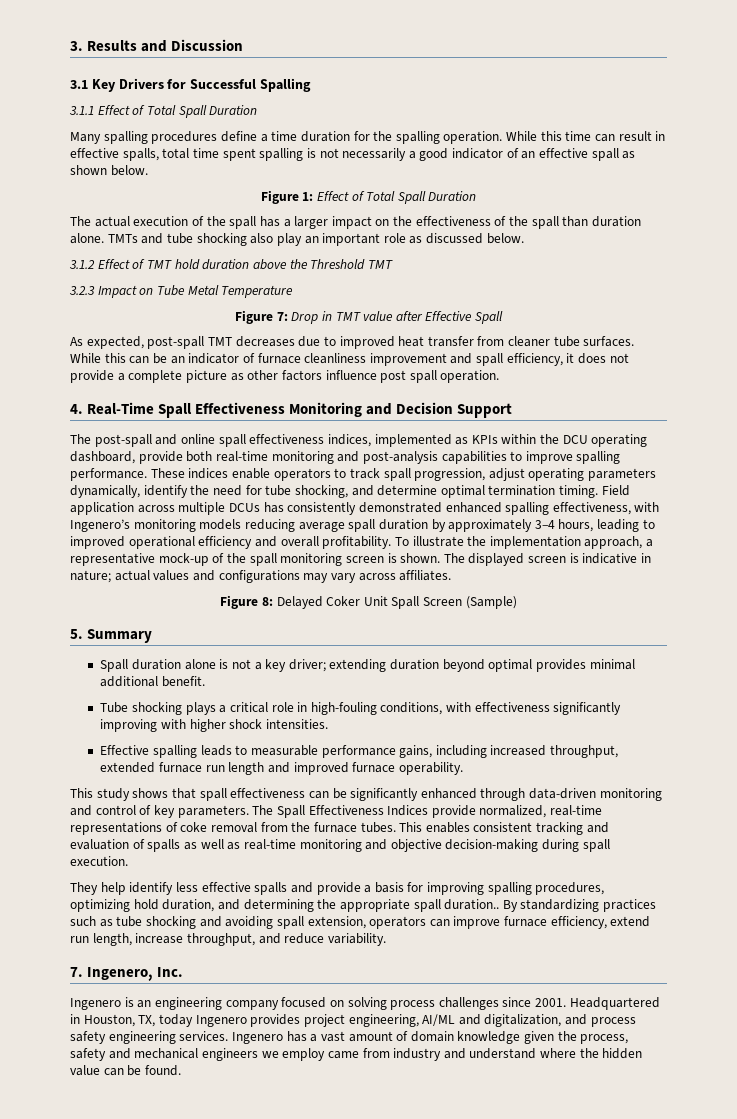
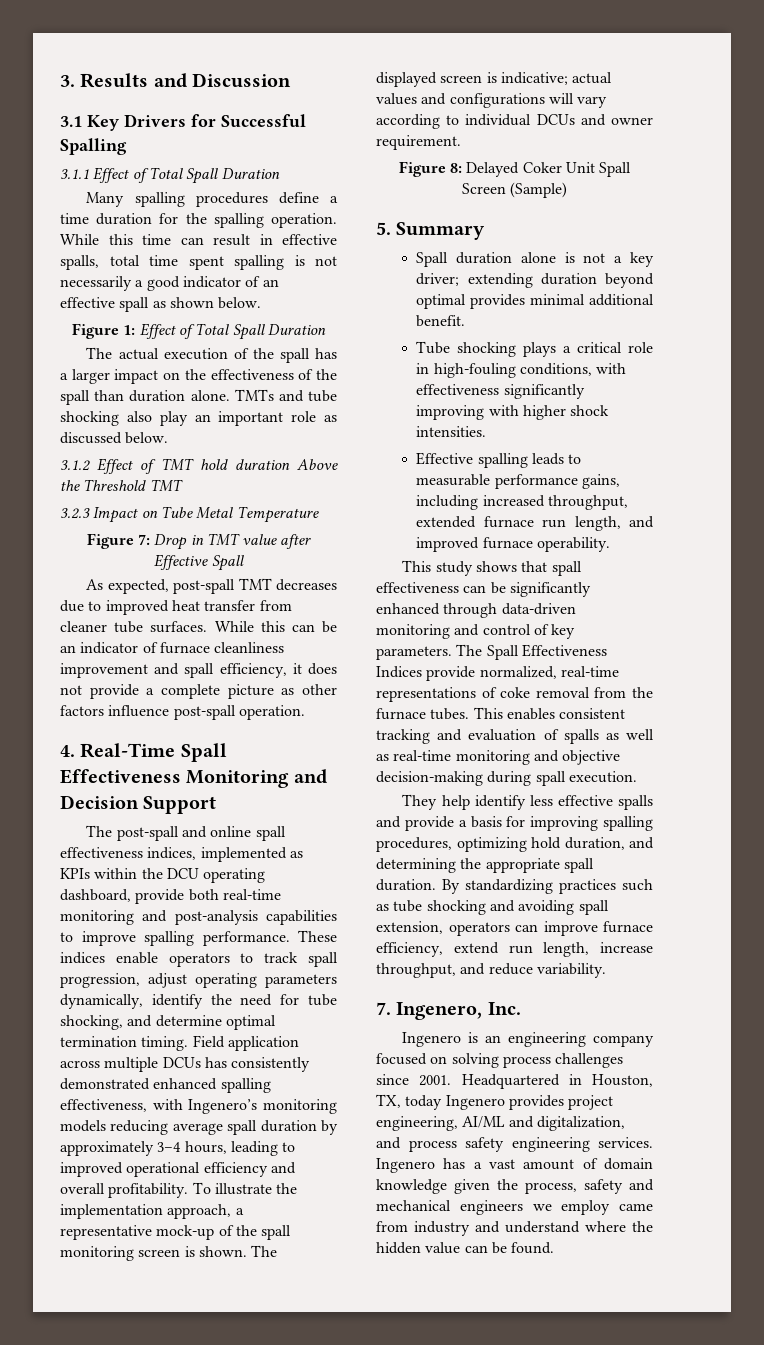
[252,259,287,270] above -> [296,459,338,470] Above
[380,370,437,383] post spall -> [173,705,236,720] post-spall
[582,553,652,564] [70,570,111,583] indicative in nature; -> [500,72,568,85] indicative;
[303,570,452,583] may vary across affiliates. -> [548,93,608,108] [376,114,653,129] [376,135,461,150] will vary according to individual DCUs and owner requirement.
[228,762,265,775] length -> [574,516,621,531] length,
[444,899,500,910] duration.. -> [376,879,436,891] duration.

